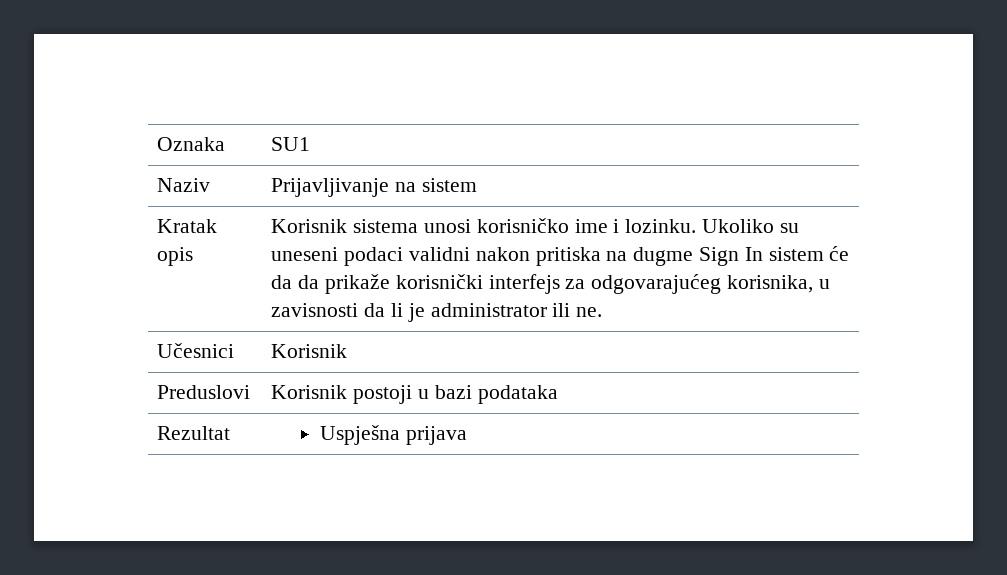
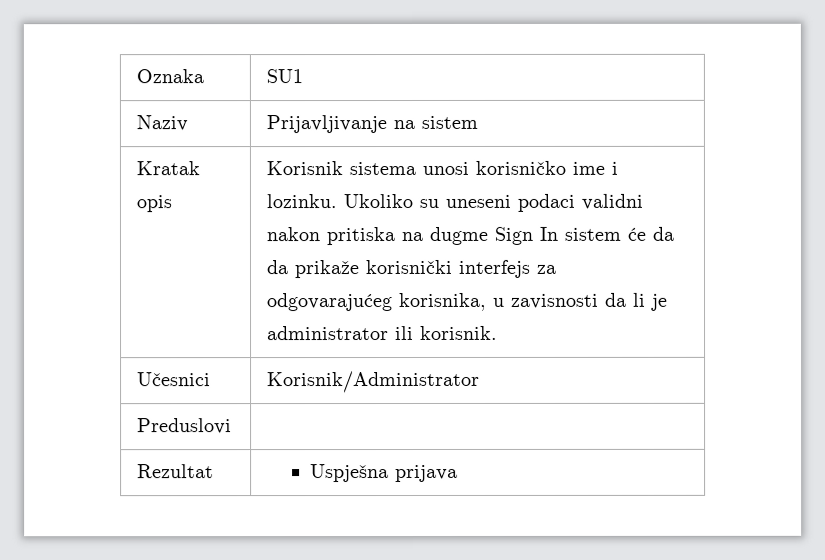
[576,307,603,317] ne. -> [420,325,499,340] korisnik.
[271,344,348,358] Korisnik -> [267,370,481,394] Korisnik/Administrator
[271,385,558,404] Korisnik postoji u bazi podataka -> (233, 426) none

